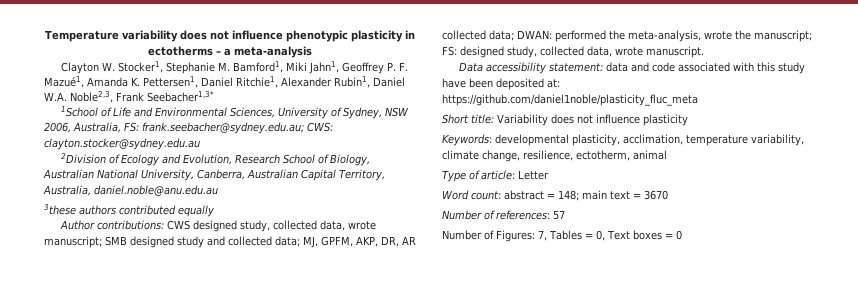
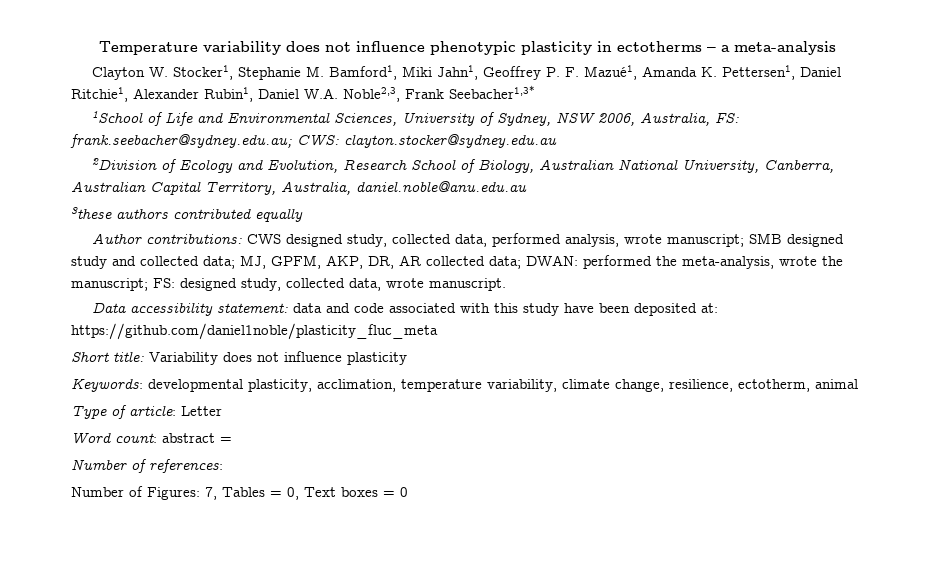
(346, 225) none -> [492,233,620,247] performed analysis,
[558,190,668,201] 148; main text = 3670 -> (232, 440) none
[553,210,565,220] 57 -> (223, 466) none

